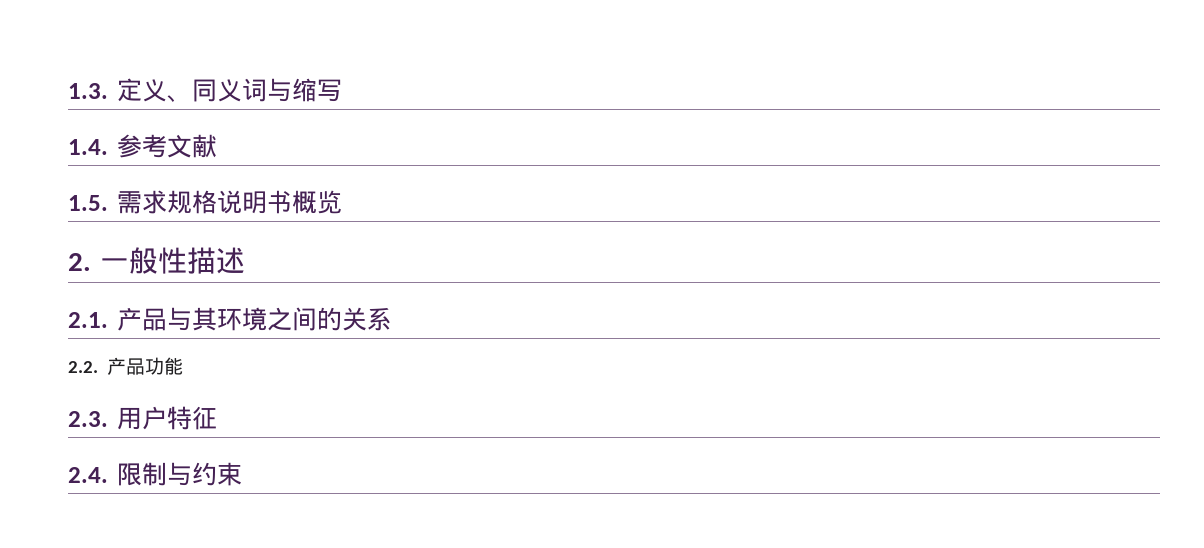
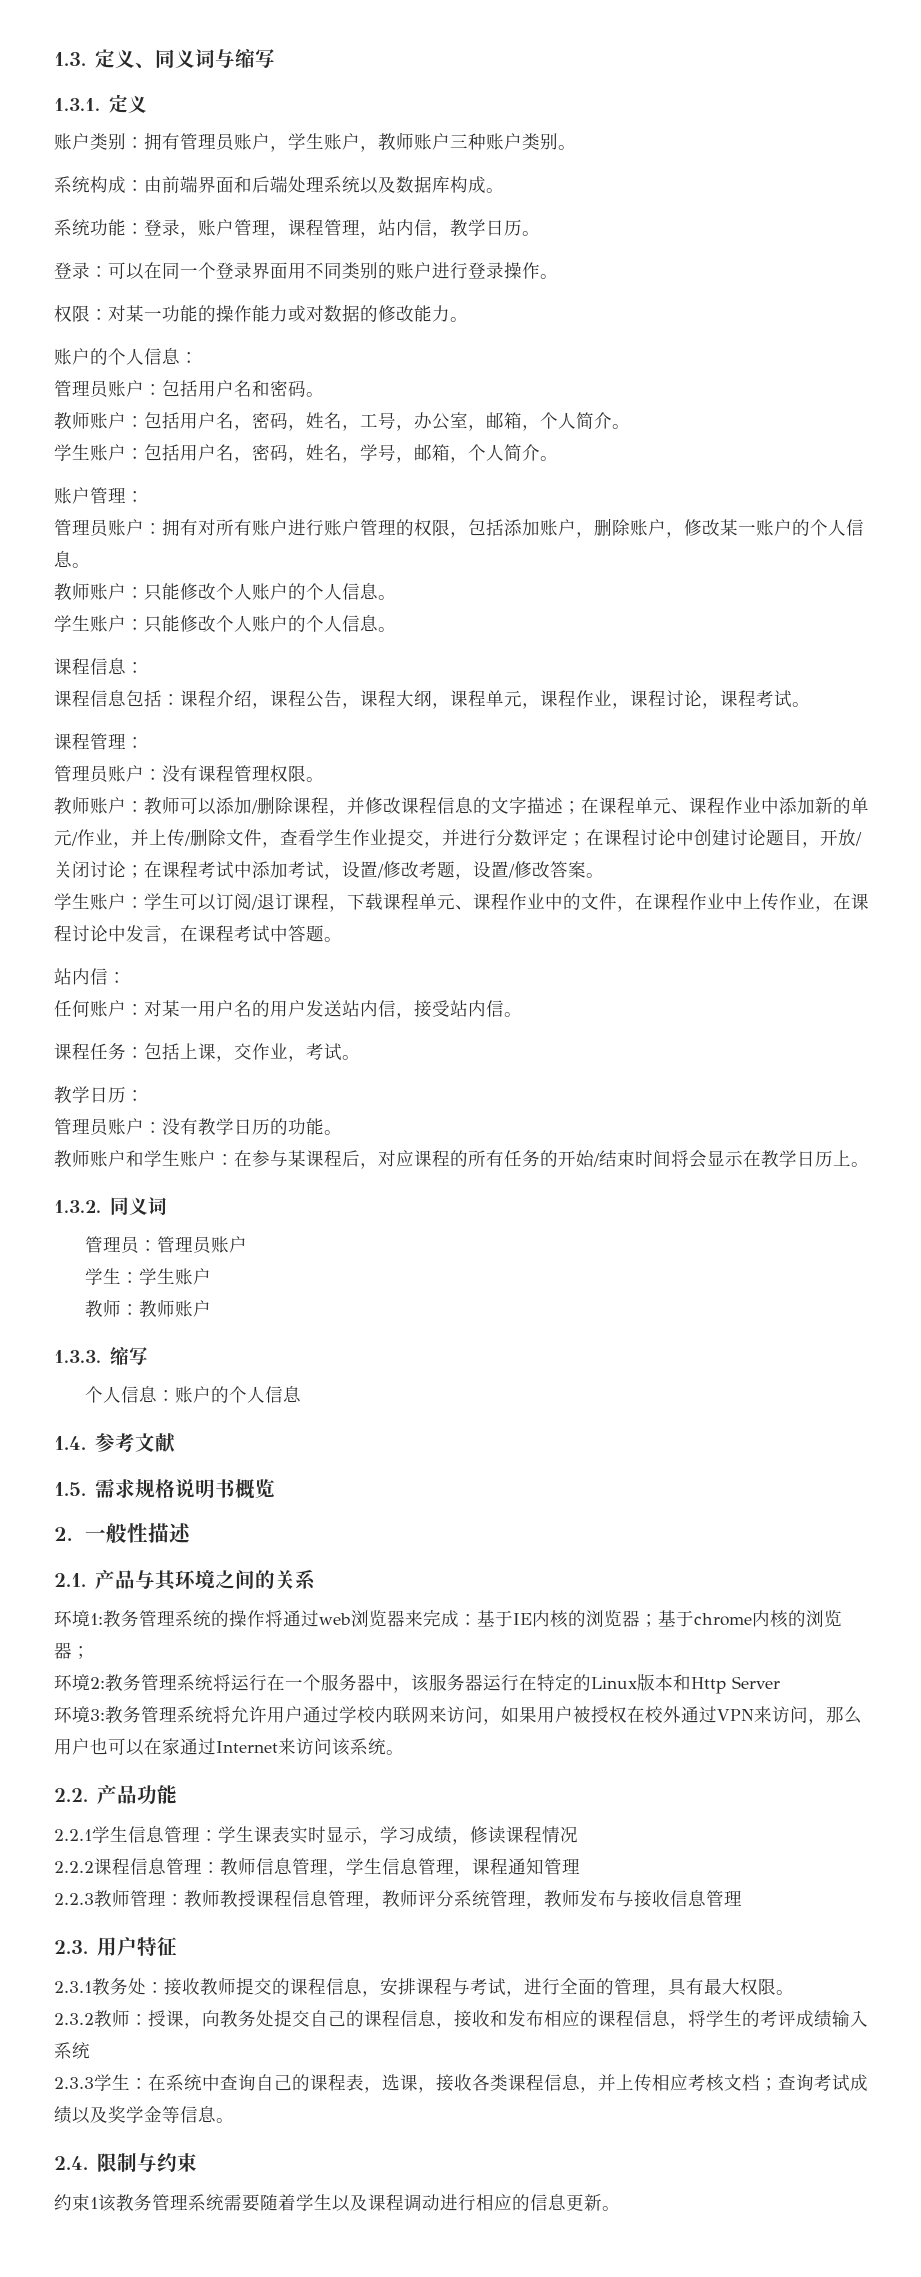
(343, 90) none -> [54,94,147,113] [54,132,576,152] [54,175,504,194] [54,219,540,238] [54,262,558,280] [54,304,468,322] [54,348,198,365] [54,380,324,398] [54,411,630,431] [54,444,558,463] [54,487,144,504] [54,518,864,538] [54,551,90,568] [54,582,396,601] [54,615,396,633] [54,658,144,675] [54,690,810,709] [54,733,144,750] [54,765,324,783] [54,796,869,816] [54,828,862,848] [54,861,604,880] [54,893,869,912] [54,925,342,944] [54,968,126,985] [54,1000,522,1019] [54,1043,360,1062] [54,1086,144,1104] [54,1118,342,1136] [54,1149,869,1169] [54,1197,167,1215] [85,1236,248,1254] [85,1268,212,1285] [85,1299,212,1318] [54,1347,148,1365] [85,1386,302,1403] // 1.3.1.定义 // 账户类别：拥有管理员账户，学生账户，教师账户三种账户类别。 // 系统构成：由前端界面和后端处理系统以及数据库构成。 // 系统功能：登录，账户管理，课程管理，站内信，教学日历。 // 登录：可以在同一个登录界面用不同类别的账户进行登录操作。 // 权限：对某一功能的操作能力或对数据的修改能力。 // 账户的个人信息： // 管理员账户：包括用户名和密码。 // 教师账户：包括用户名，密码，姓名，工号，办公室，邮箱，个人简介。 // 学生账户：包括用户名，密码，姓名，学号，邮箱，个人简介。 // 账户管理： // 管理员账户：拥有对所有账户进行账户管理的权限，包括添加账户，删除账户，修改某一账户的个人信息。 // 教师账户：只能修改个人账户的个人信息。 // 学生账户：只能修改个人账户的个人信息。 // 课程信息： // 课程信息包括：课程介绍，课程公告，课程大纲，课程单元，课程作业，课程讨论，课程考试。 // 课程管理： // 管理员账户：没有课程管理权限。 // 教师账户：教师可以添加/删除课程，并修改课程信息的文字描述；在课程单元、课程作业中添加新的单元/作业，并上传/删除文件，查看学生作业提交，并进行分数评定；在课程讨论中创建讨论题目，开放/关闭讨论；在课程考试中添加考试，设置/修改考题，设置/修改答案。 // 学生账户：学生可以订阅/退订课程，下载课程单元、课程作业中的文件，在课程作业中上传作业，在课程讨论中发言，在课程考试中答题。 // 站内信： // 任何账户：对某一用户名的用户发送站内信，接受站内信。 // 课程任务：包括上课，交作业，考试。 // 教学日历： // 管理员账户：没有教学日历的功能。 // 教师账户和学生账户：在参与某课程后，对应课程的所有任务的开始/结束时间将会显示在教学日历上。 // 1.3.2.同义词 // 管理员：管理员账户 // 学生：学生账户 // 教师：教师账户 // 1.3.3.缩写 // 个人信息：账户的个人信息
[68,357,184,375] [68,406,218,430] [68,462,243,486] 2.2.产品功能 // 2.3.用户特征 // 2.4.限制与约束 -> [54,1609,842,1628] [54,1642,90,1659] [54,1673,780,1694] [54,1706,862,1725] [54,1738,404,1756] [54,1785,177,1804] [54,1826,578,1845] [54,1857,580,1877] [54,1889,742,1909] [54,1937,177,1956] [54,1977,794,1997] [54,2009,868,2029] [54,2042,90,2059] [54,2074,868,2093] [54,2106,234,2124] [54,2153,197,2172] [54,2194,620,2212] 环境1:教务管理系统的操作将通过web浏览器来完成：基于IE内核的浏览器；基于chrome内核的浏览器； // 环境2:教务管理系统将运行在一个服务器中，该服务器运行在特定的Linux版本和Http Server // 环境3:教务管理系统将允许用户通过学校内联网来访问，如果用户被授权在校外通过VPN来访问，那么用户也可以在家通过Internet来访问该系统。 // 2.2.产品功能 // 2.2.1学生信息管理：学生课表实时显示，学习成绩，修读课程情况 // 2.2.2课程信息管理：教师信息管理，学生信息管理，课程通知管理 // 2.2.3教师管理：教师教授课程信息管理，教师评分系统管理，教师发布与接收信息管理 // 2.3.用户特征 // 2.3.1教务处：接收教师提交的课程信息，安排课程与考试，进行全面的管理，具有最大权限。 // 2.3.2教师：授课，向教务处提交自己的课程信息，接收和发布相应的课程信息，将学生的考评成绩输入系统 // 2.3.3学生：在系统中查询自己的课程表，选课，接收各类课程信息，并上传相应考核文档；查询考试成绩以及奖学金等信息。 // 2.4.限制与约束 // 约束1该教务管理系统需要随着学生以及课程调动进行相应的信息更新。

